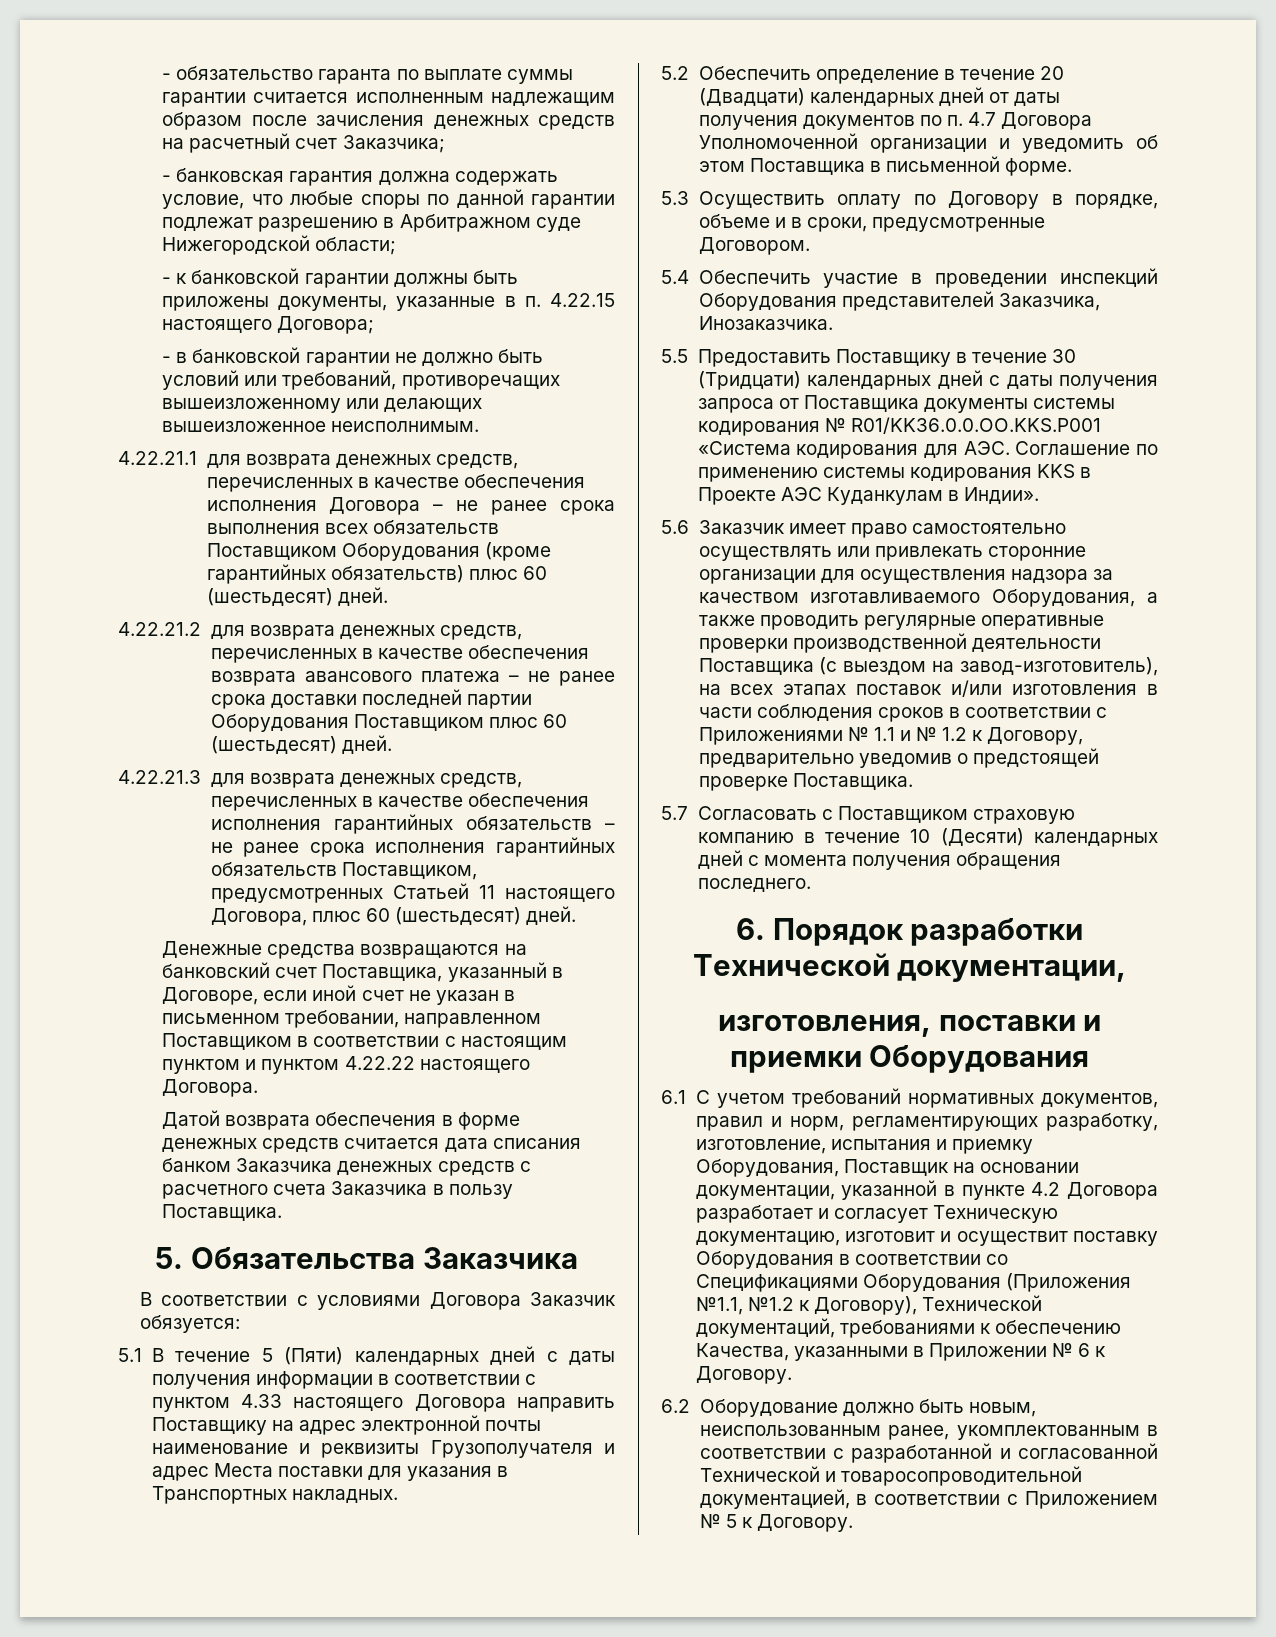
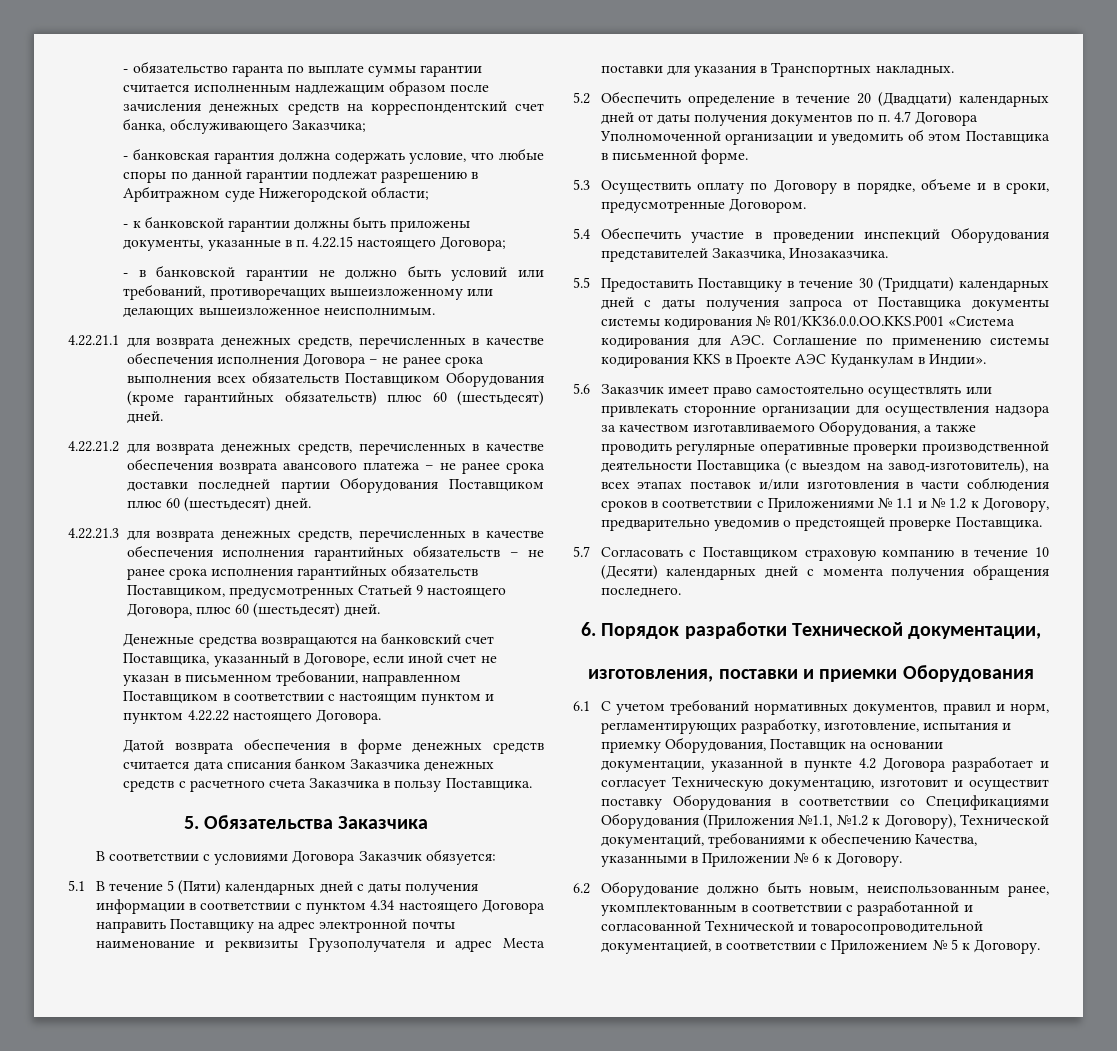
[189,133,338,153] расчетный счет -> [370,101,544,115] [123,118,288,134] корреспондентский счет банка, обслуживающего
[478,885,495,899] 11 -> [416,585,424,595] 9
[240,1394,282,1408] 4.33 -> [370,900,395,910] 4.34

